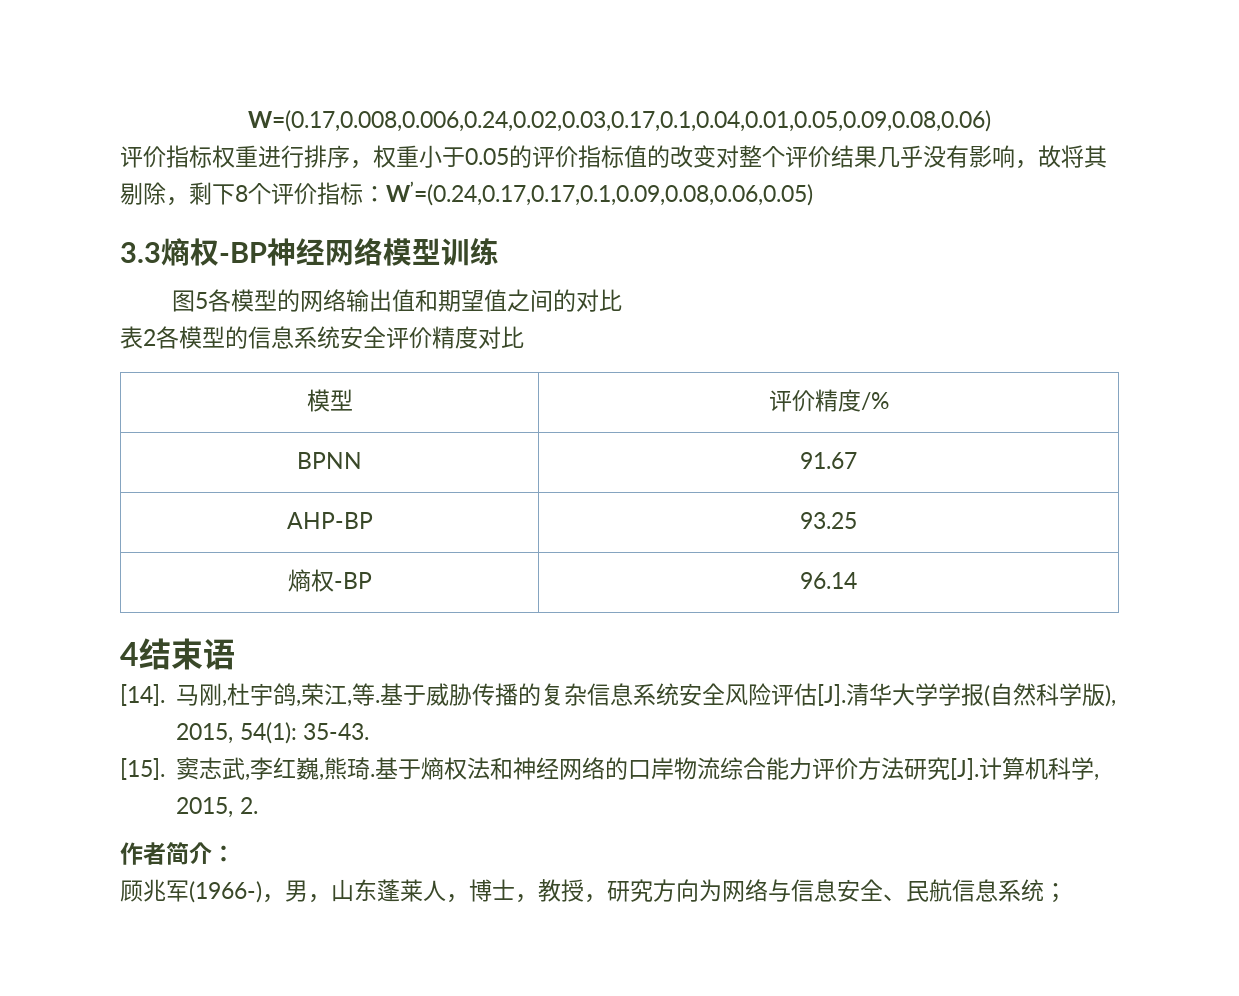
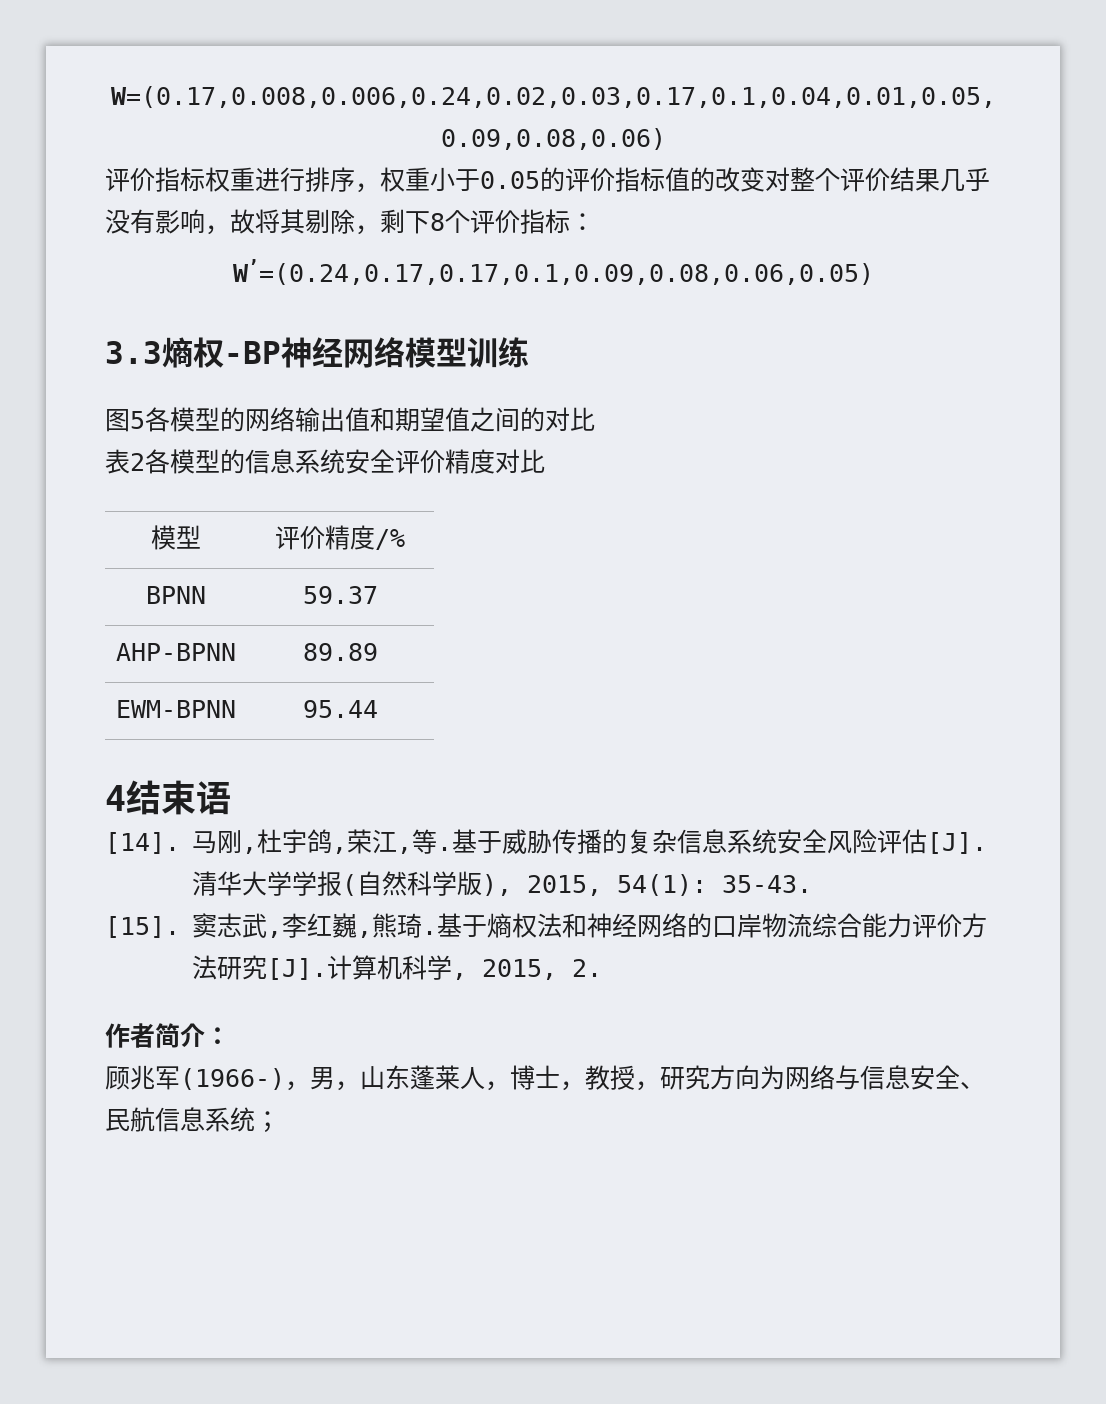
(386, 194) none -> (595, 222) //
[800,452,858,469] [286,512,373,529] [800,512,858,529] [287,569,372,592] [800,572,858,589] 91.67 // AHP-BP | 93.25 // 熵权-BP | 96.14 -> [302,586,378,604] [116,643,236,661] [302,643,378,661] [116,700,236,718] [302,700,378,718] 59.37 // AHP-BPNN | 89.89 // EWM-BPNN | 95.44

